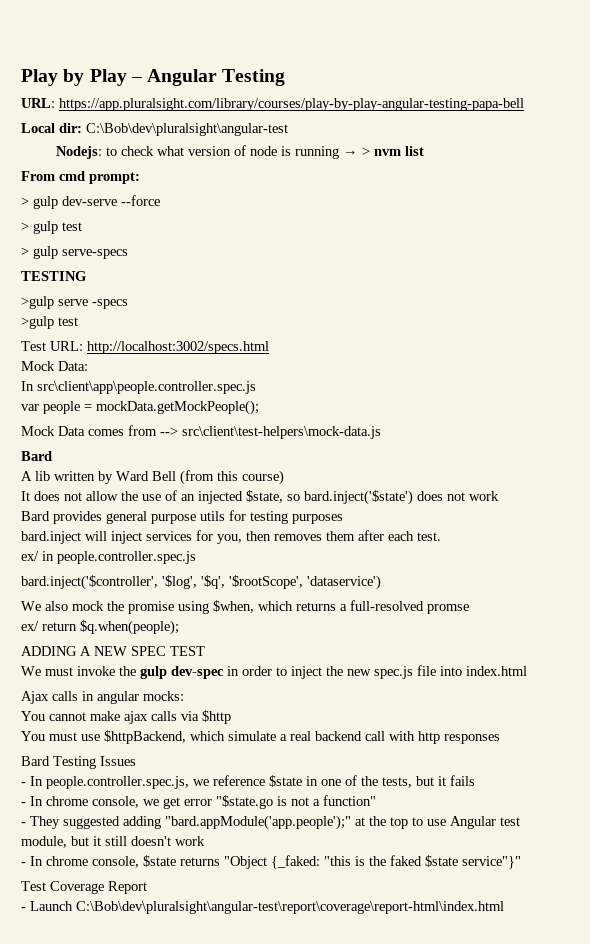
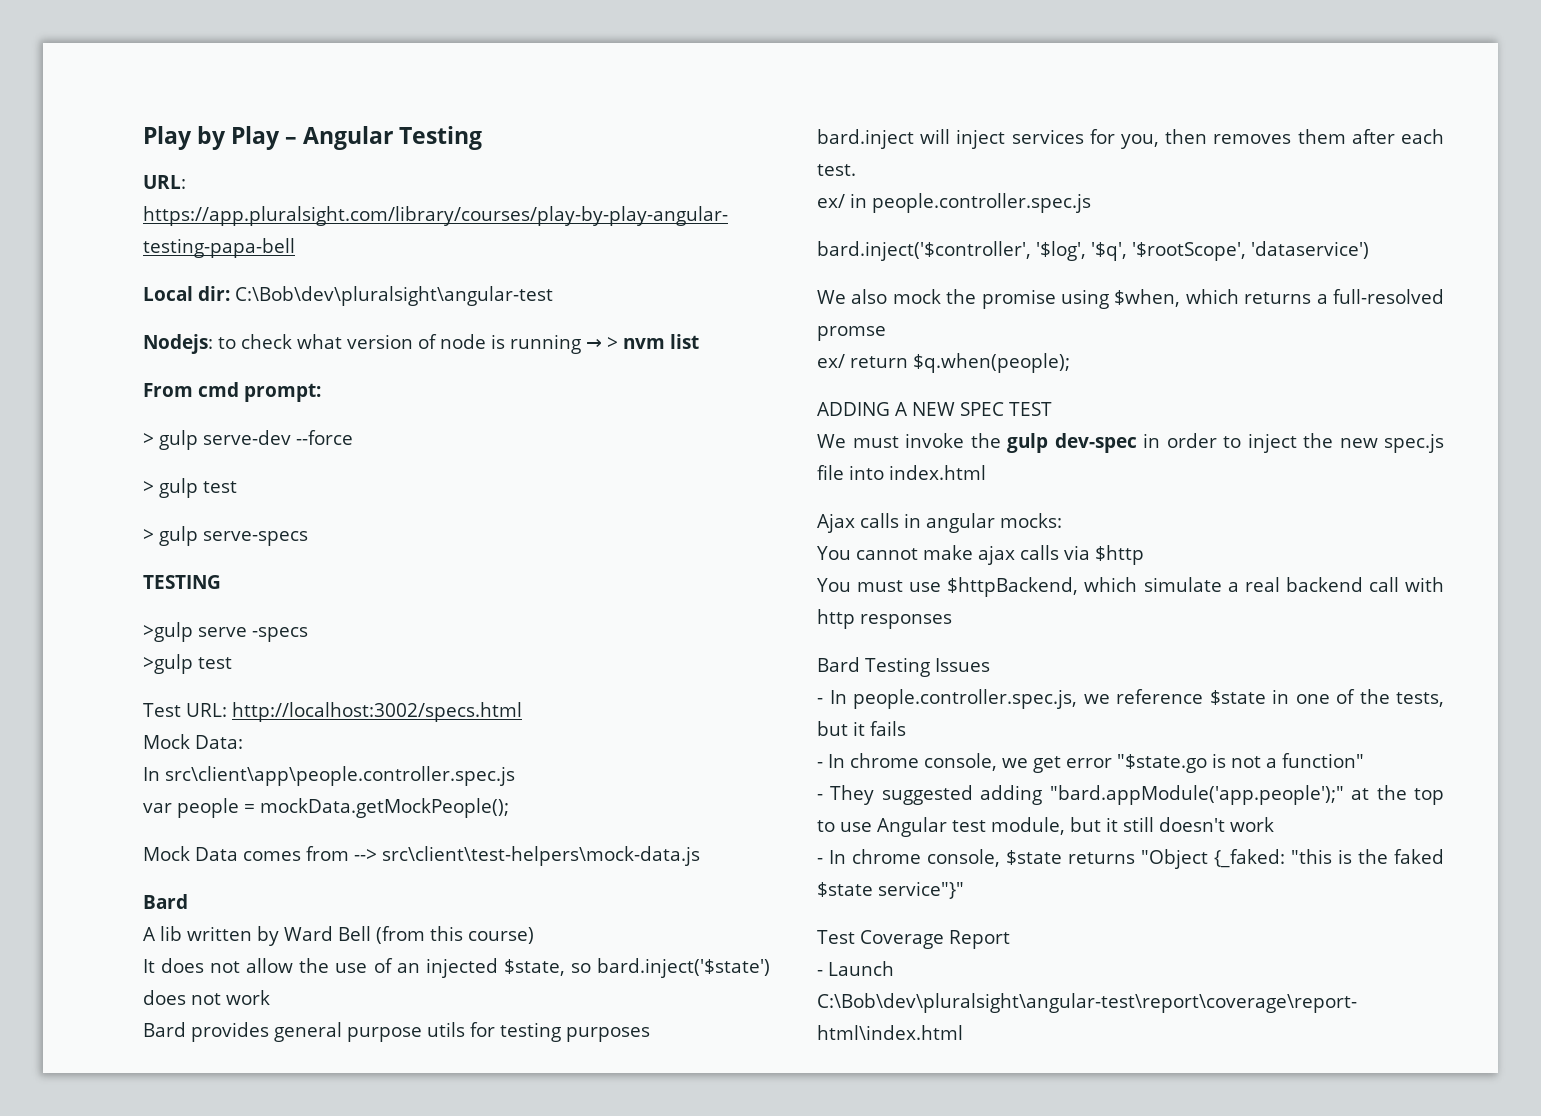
[62,196,117,206] dev-serve -> [203,430,291,445] serve-dev

